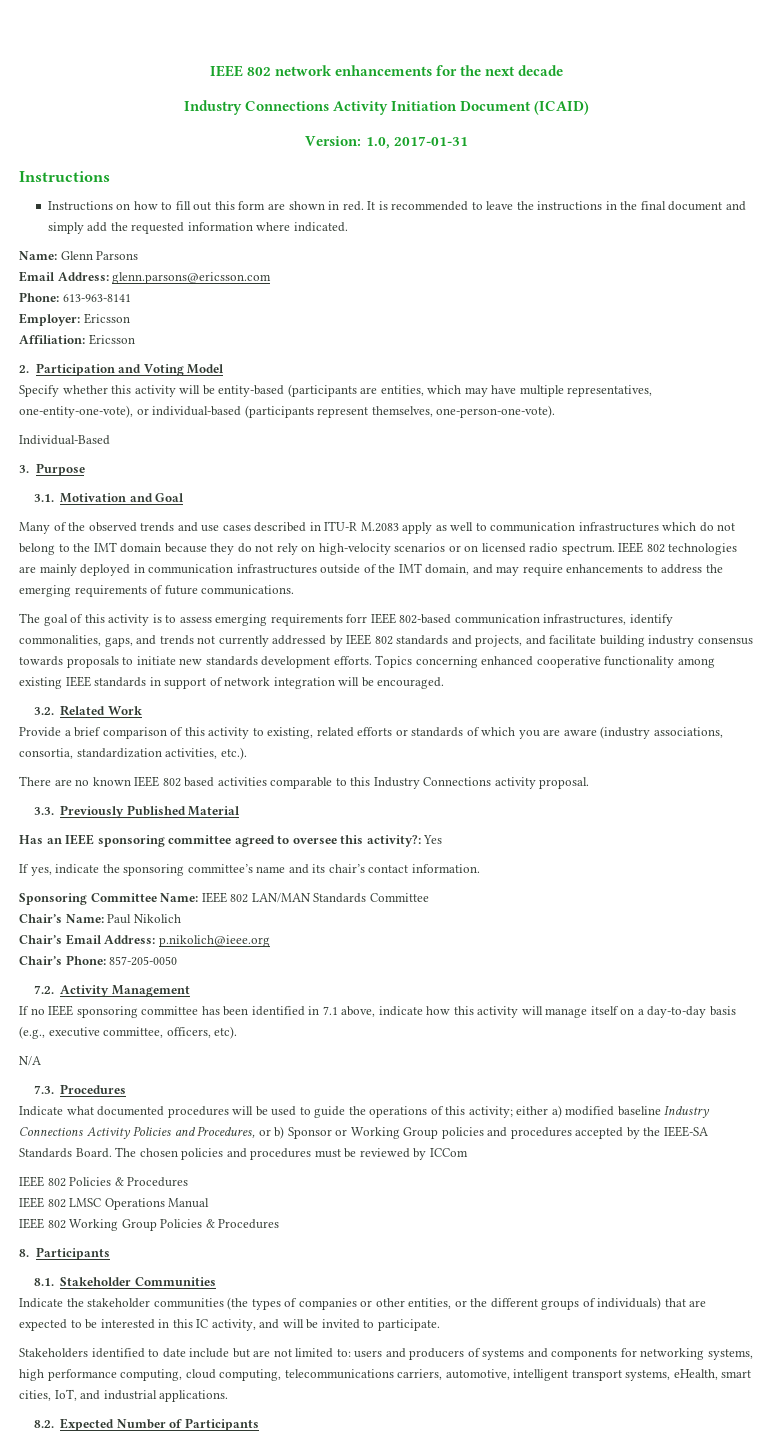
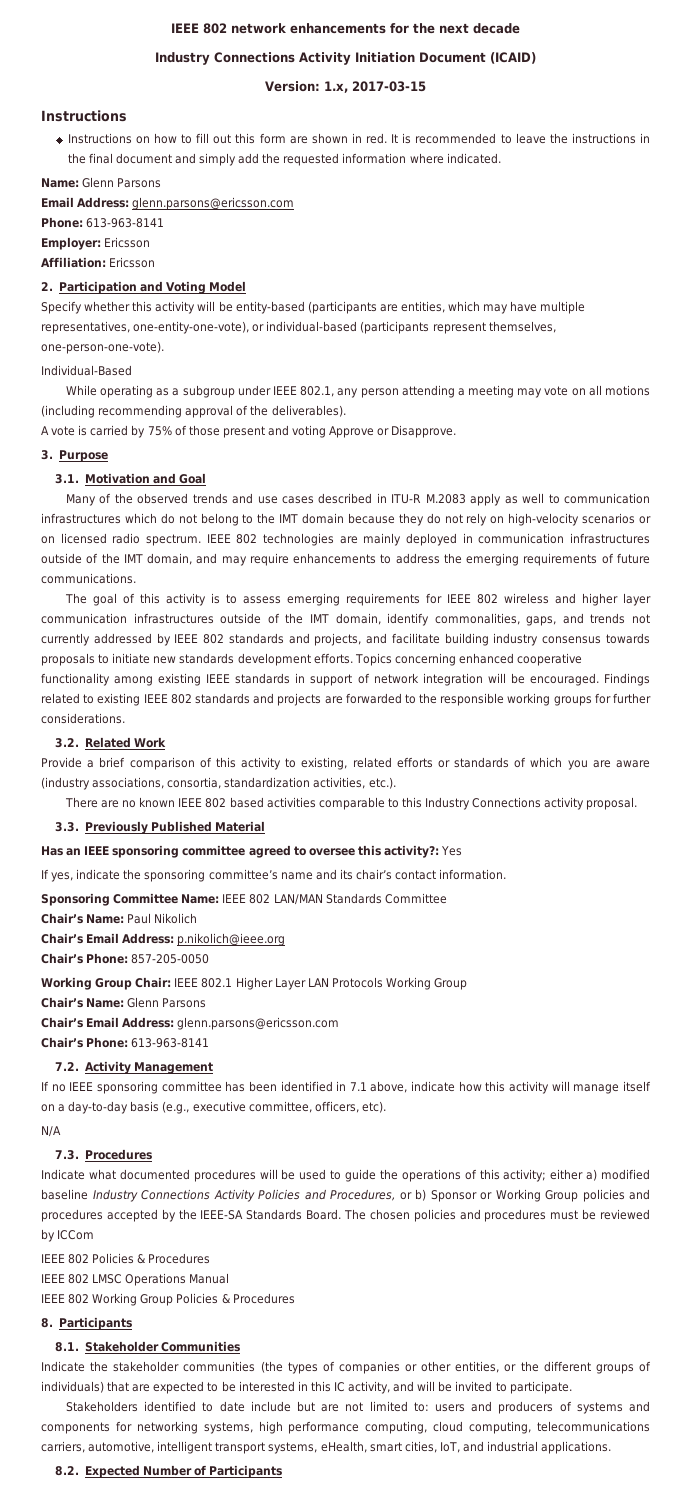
[365,136,468,149] 1.0, 2017-01-31 -> [324,81,426,93] 1.x, 2017-03-15
(110, 440) none -> [65,385,650,398] [41,405,346,418] [41,425,457,438] // While operating as a subgroup under IEEE 802.1, any person attending a meeting may vote on all motions (including recommending approval of the deliverables). // A vote is carried by 75% of those present and voting Approve or Disapprove.
[346,613,627,625] forr IEEE 802-based communication infrastructures, -> [425,593,652,606] [41,613,381,625] for IEEE 802 wireless and higher layer communication infrastructures outside of the IMT domain,
(445, 683) none -> [604,673,651,686] [41,693,651,706] [41,713,125,724] Findings related to existing IEEE 802 standards and projects are forwarded to the responsible working groups for further considerations.
(178, 961) none -> [41,977,468,990] [41,997,207,1008] [41,1017,340,1030] [41,1037,210,1048] // Working Group Chair: IEEE 802.1 Higher Layer LAN Protocols Working Group // Chair’s Name: Glenn Parsons // Chair’s Email Address: glenn.parsons@ericsson.com // Chair’s Phone: 613-963-8141

